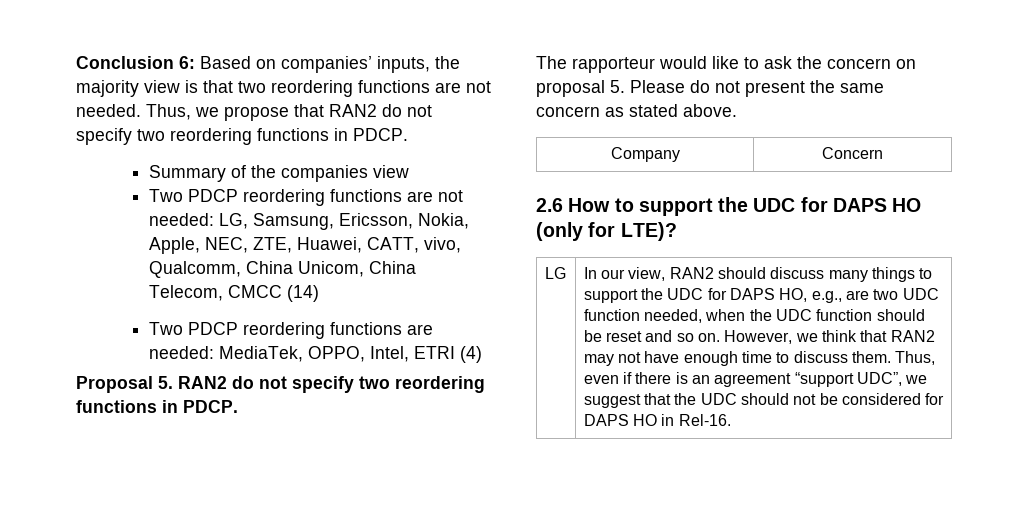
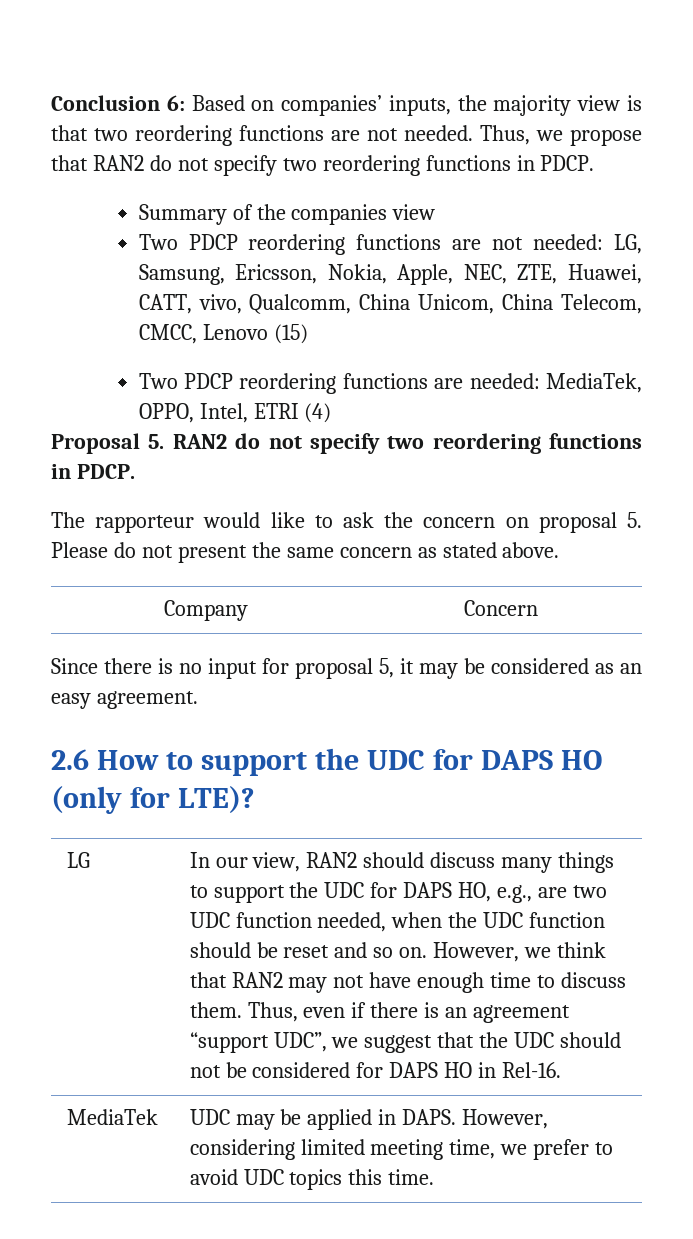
[227,285,319,302] CMCC (14) -> [138,324,308,344] CMCC, Lenovo (15)
(883, 153) none -> [51,658,642,679] [51,691,198,709] // Since there is no input for proposal 5, it may be considered as an easy agreement.
(731, 420) none -> [66,1109,158,1125] [189,1109,549,1130] [189,1139,614,1160] [189,1169,435,1190] // MediaTek | UDC may be applied in DAPS. However, considering limited meeting time, we prefer to avoid UDC topics this time.

